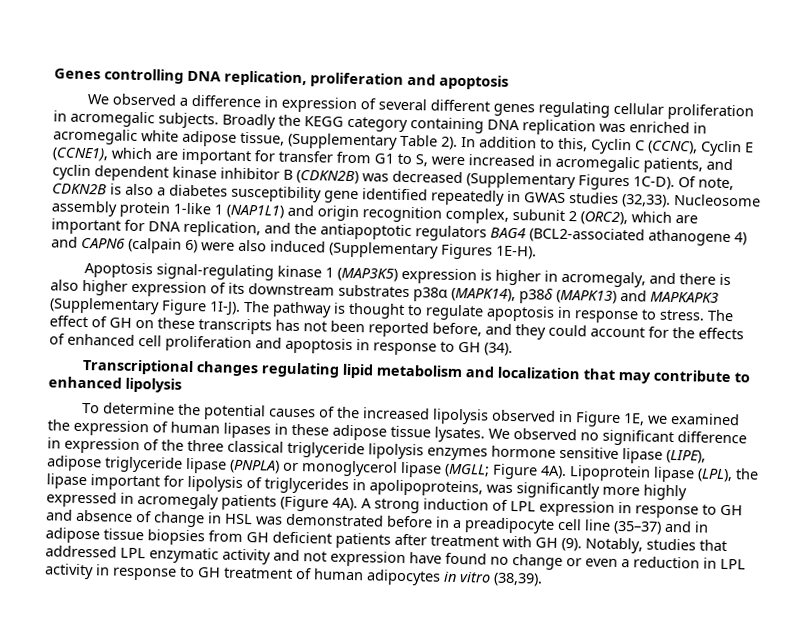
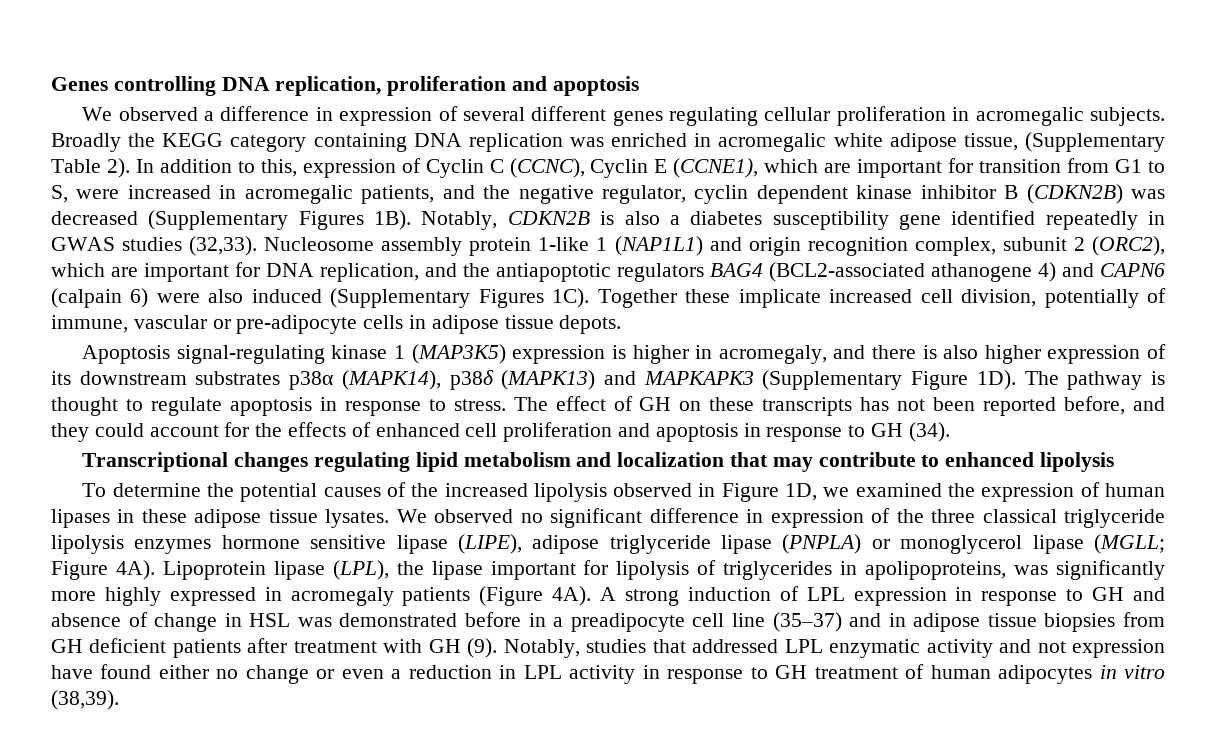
(588, 144) none -> [302,158,421,178] expression of
[278,150,333,163] transfer -> [979,159,1062,173] transition
(733, 164) none -> [483,185,686,204] the negative regulator,
[633,176,734,191] 1C-D). Of note, -> [374,210,498,230] 1B). Notably,
[496,245,537,260] 1E-H). -> [552,288,1167,308] [51,315,622,334] 1C). Together these implicate increased cell division, potentially of immune, vascular or pre-adipocyte cells in adipose tissue depots.
[209,301,241,316] 1I-J). -> [976,370,1016,390] 1D).
[622,413,645,426] 1E, -> [785,483,818,501] 1D,
(487, 558) none -> [158,665,209,679] either

